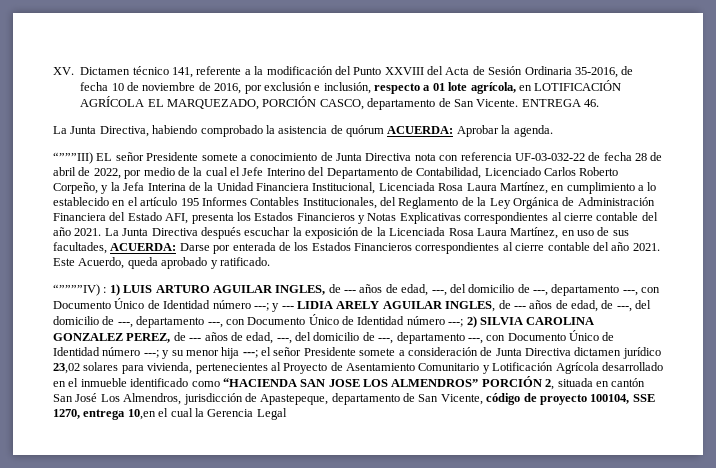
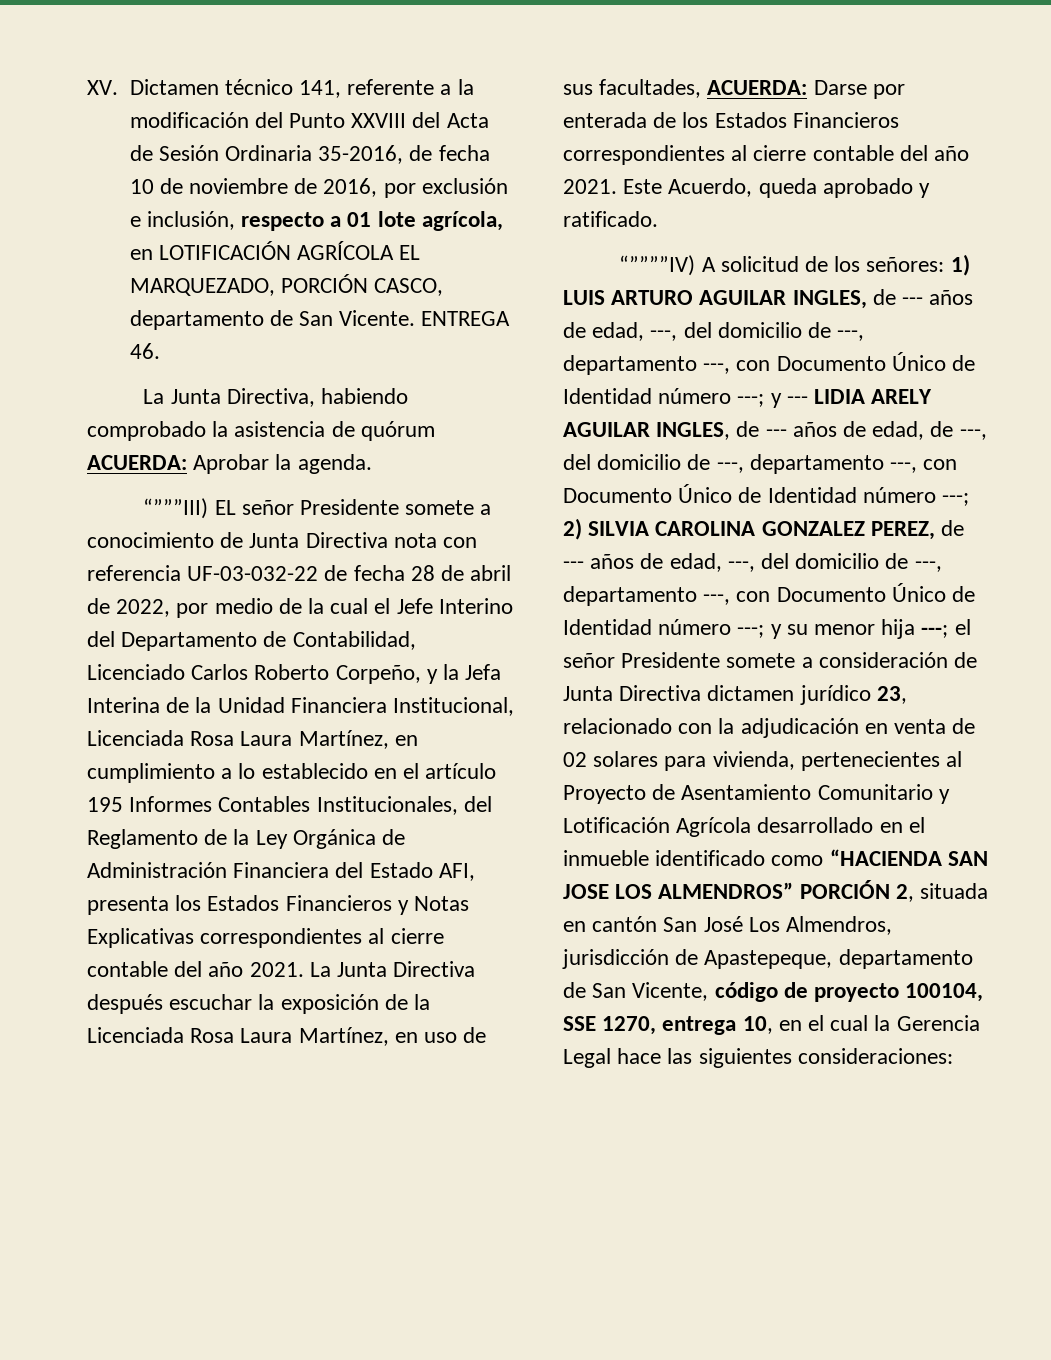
[103,287,107,293] : -> [701,256,945,272] A solicitud de los señores:
[53,363,80,374] 23,02 -> [876,686,907,704] [563,718,976,738] [563,752,587,767] 23, relacionado con la adjudicación en venta de 02
[127,409,156,420] 10,en -> [742,1016,802,1034] 10, en
(287, 414) none -> [617,1048,953,1068] hace las siguientes consideraciones:

